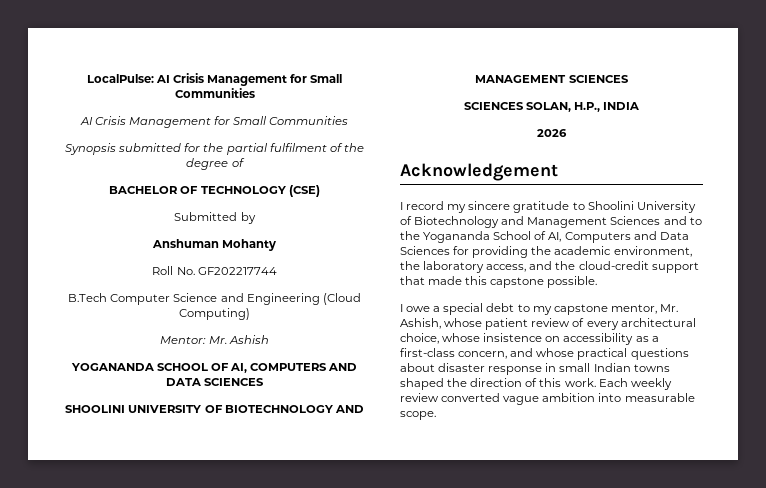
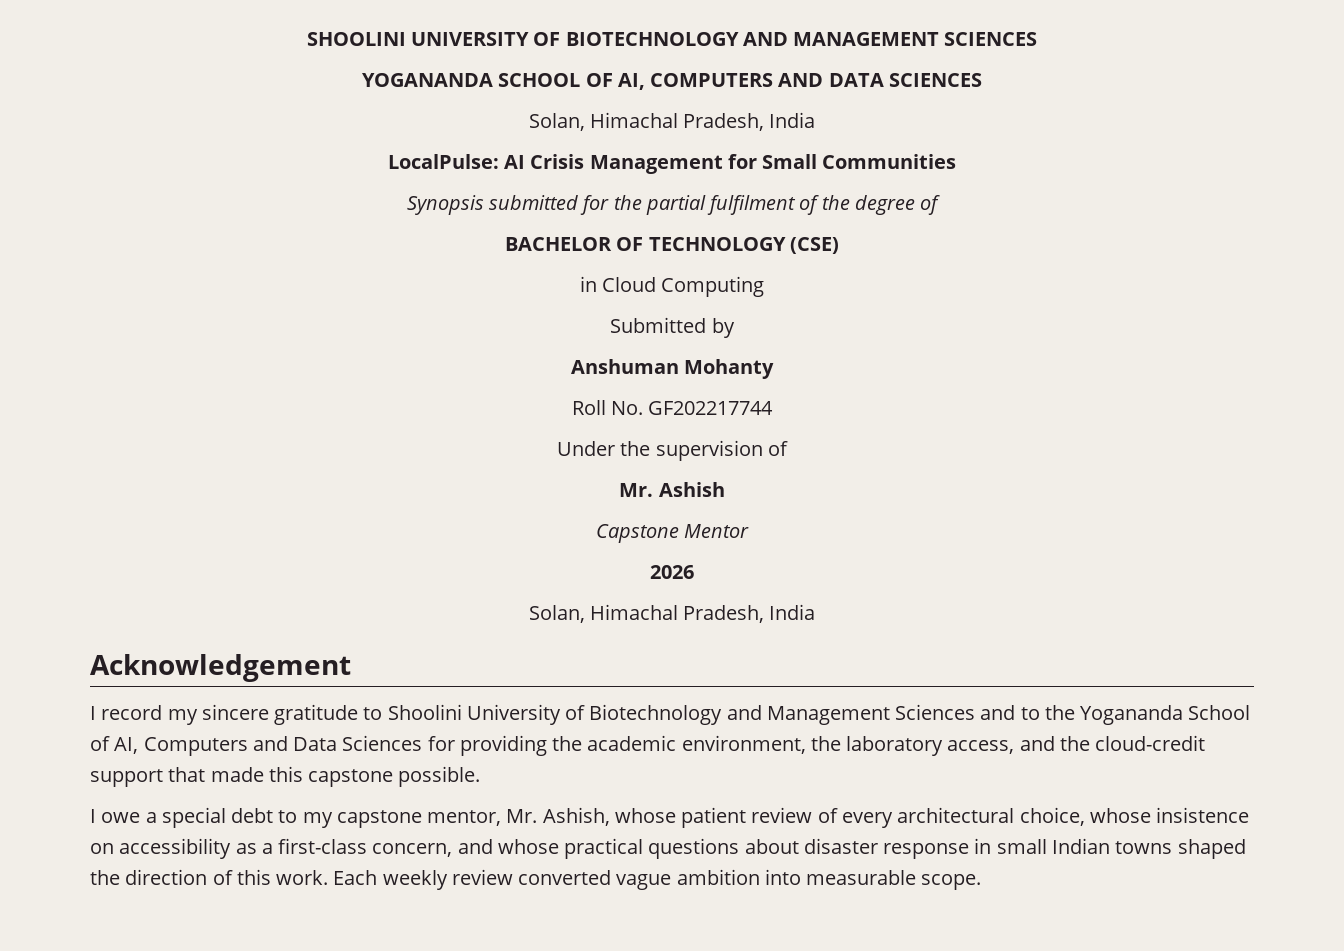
(86, 78) none -> [306,32,1038,46] [362,73,982,90] [528,112,816,131] SHOOLINI UNIVERSITY OF BIOTECHNOLOGY AND MANAGEMENT SCIENCES // YOGANANDA SCHOOL OF AI, COMPUTERS AND DATA SCIENCES // Solan, Himachal Pradesh, India //
[79,116,349,128] // AI Crisis Management for Small Communities -> (957, 161) none
(320, 191) none -> [579,276,765,297] // in Cloud Computing
[68,293,361,305] [179,308,250,320] [160,335,269,344] [70,363,358,373] [165,378,265,386] [65,405,364,413] [475,75,629,83] [463,102,640,112] [537,129,567,137] B.Tech Computer Science and Engineering (Cloud Computing) // Mentor: Mr. Ashish // YOGANANDA SCHOOL OF AI, COMPUTERS AND DATA SCIENCES // SHOOLINI UNIVERSITY OF BIOTECHNOLOGY AND MANAGEMENT SCIENCES // SCIENCES SOLAN, H.P., INDIA // 2026 -> [557,440,788,461] [619,482,725,497] [595,524,750,543] [650,565,694,579] [528,604,816,623] Under the supervision of // Mr. Ashish // Capstone Mentor // 2026 // Solan, Himachal Pradesh, India

